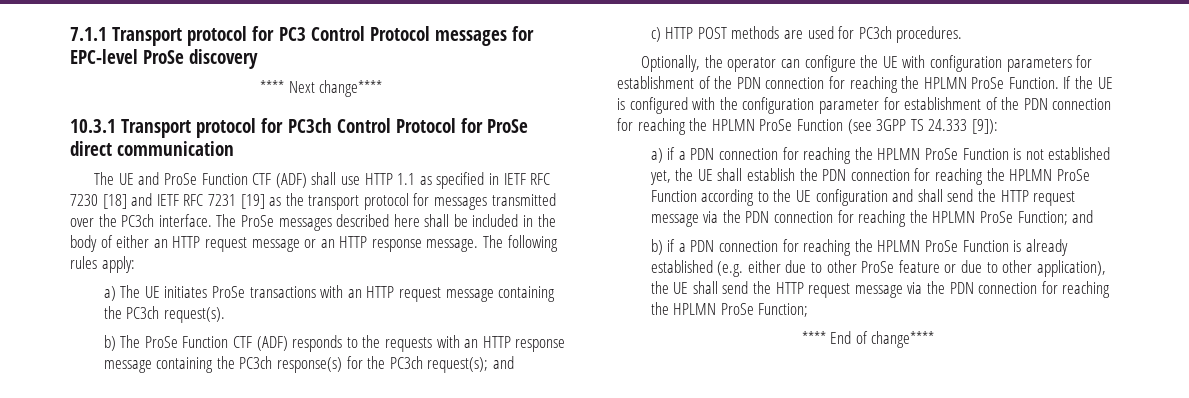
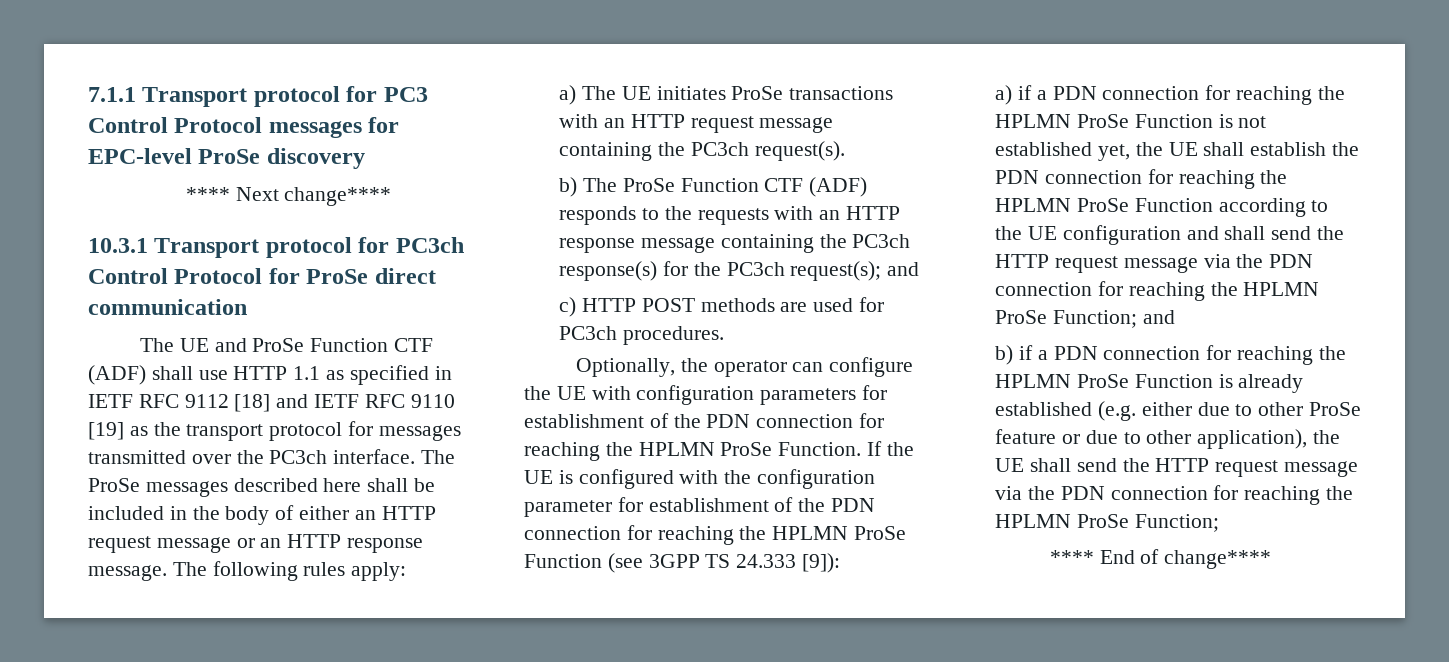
[70,194,98,206] 7230 -> [184,394,229,408] 9112
[207,194,236,206] 7231 -> [410,394,455,408] 9110

